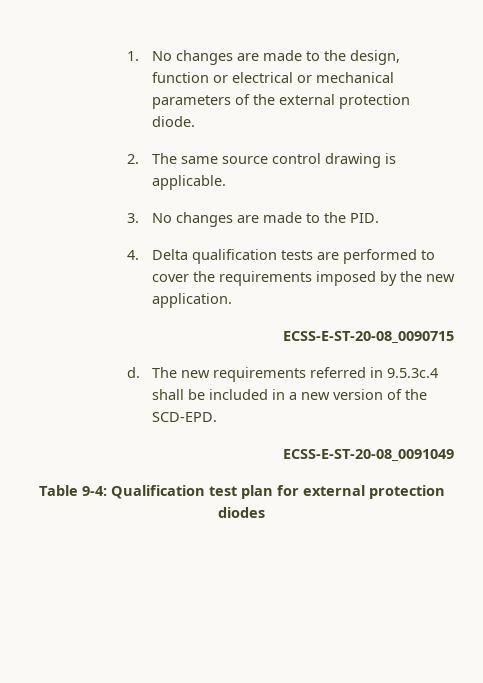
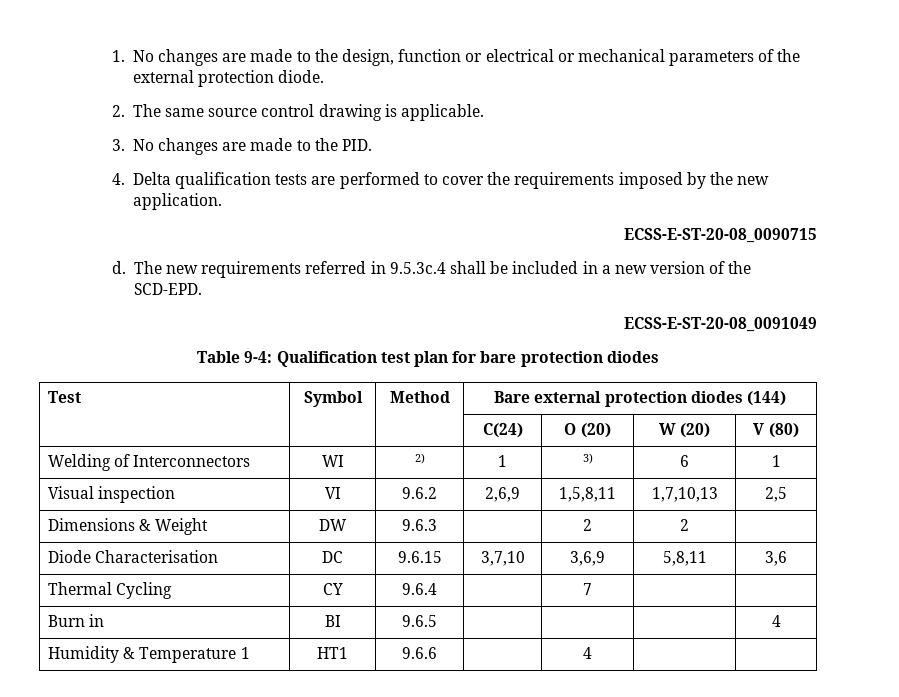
[302,485,445,499] [218,507,265,518] external protection diodes -> [480,351,659,367] [48,391,82,403] [303,391,363,407] [389,391,450,403] [494,391,786,407] [482,423,523,438] [564,423,611,438] [658,423,711,438] [753,423,799,438] [48,454,251,471] [321,455,344,467] [414,453,425,464] [498,455,507,467] [582,453,593,464] [680,455,689,467] [771,455,781,467] [48,486,176,503] [324,487,341,499] [402,487,437,499] [485,487,520,502] [559,487,616,502] [651,487,718,502] [765,487,787,502] [48,518,209,535] [319,519,347,531] [402,519,437,531] [583,519,592,531] [680,519,689,531] [48,550,219,563] [322,551,343,563] [397,551,442,563] [480,551,525,566] [570,551,605,566] [662,551,707,566] [765,551,787,566] [48,582,173,599] [322,583,343,595] [402,583,437,595] [583,583,592,595] [48,614,105,627] [324,615,341,627] [402,615,437,627] [771,615,781,627] [48,646,250,663] [317,647,348,659] [402,647,437,659] [583,647,592,659] bare protection diodes // Test | Symbol | Method | Bare external protection diodes (144) // | | | C(24) | O (20) | W (20) | V (80) // Welding of Interconnectors | WI | 2) | 1 | 3) | 6 | 1 // Visual inspection | VI | 9.6.2 | 2,6,9 | 1,5,8,11 | 1,7,10,13 | 2,5 // Dimensions & Weight | DW | 9.6.3 | | 2 | 2 | // Diode Characterisation | DC | 9.6.15 | 3,7,10 | 3,6,9 | 5,8,11 | 3,6 // Thermal Cycling | CY | 9.6.4 | | 7 | | // Burn in | BI | 9.6.5 | | | | 4 // Humidity & Temperature 1 | HT1 | 9.6.6 | | 4 | |

